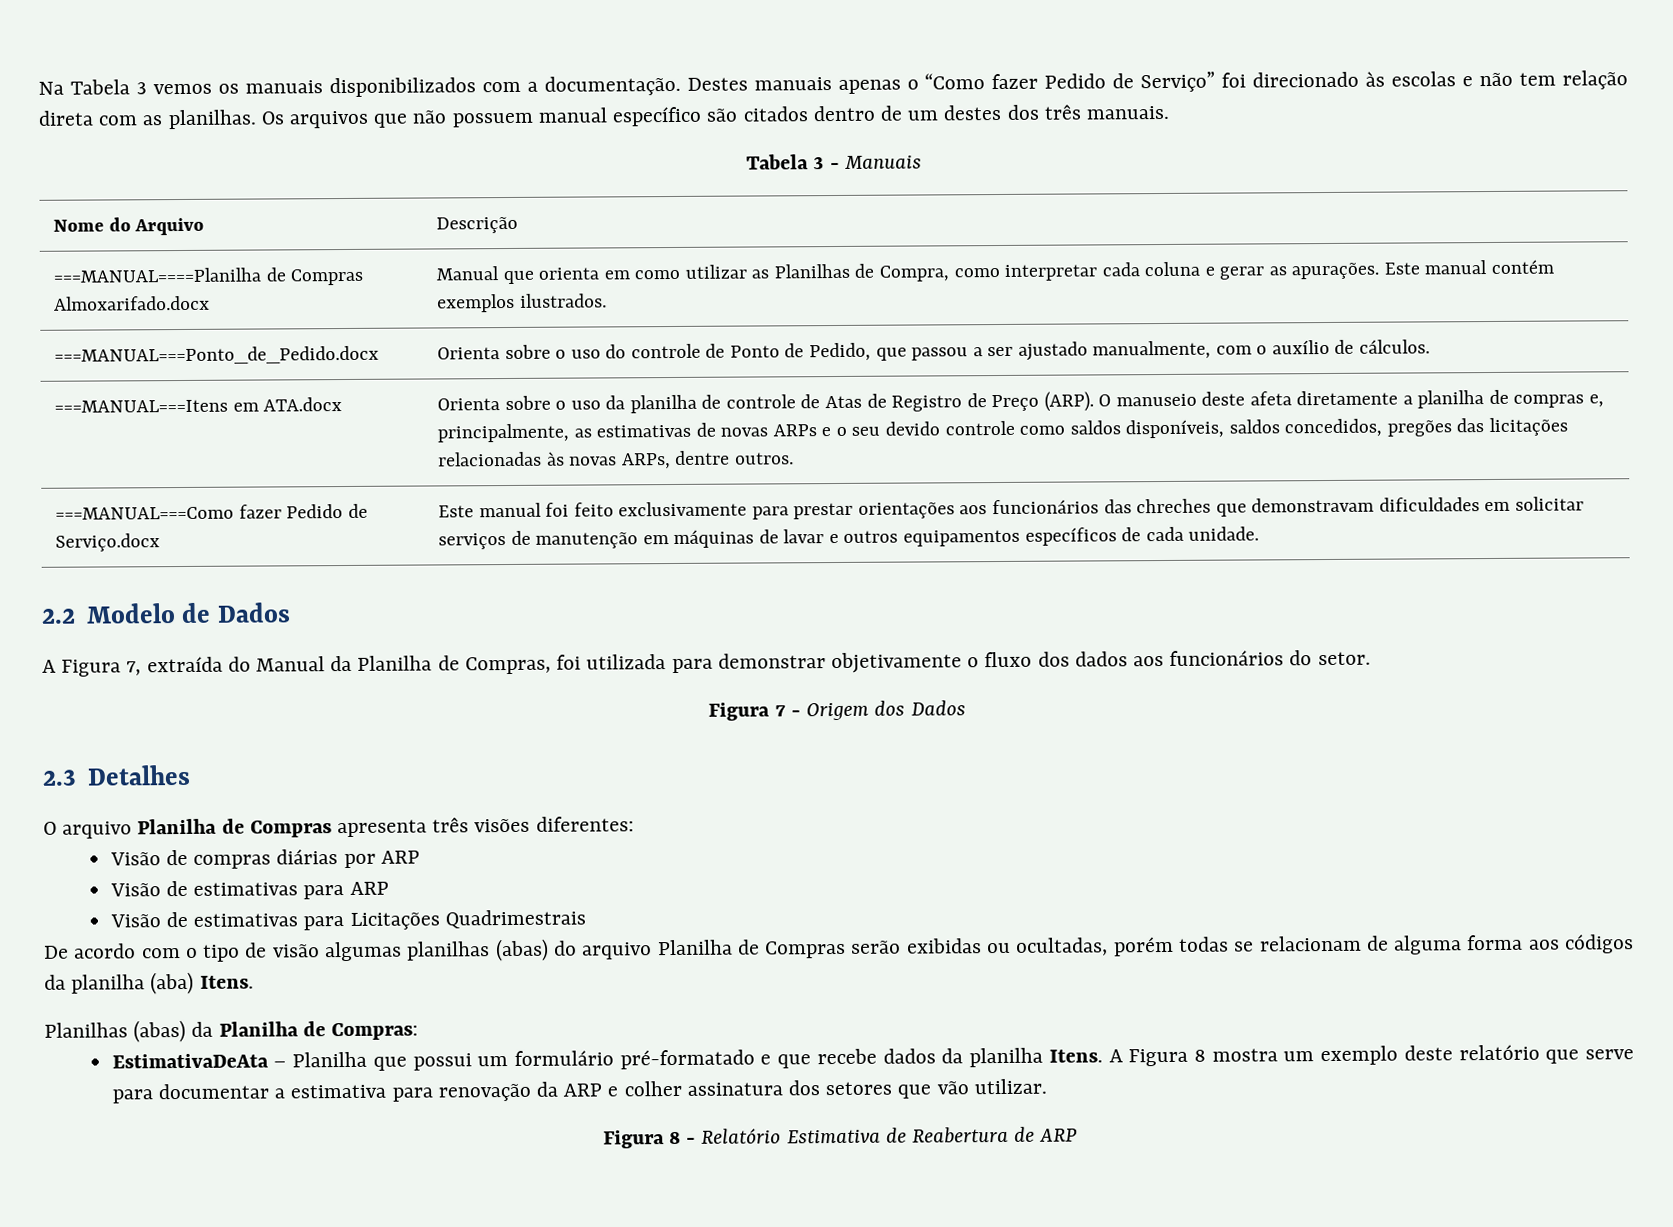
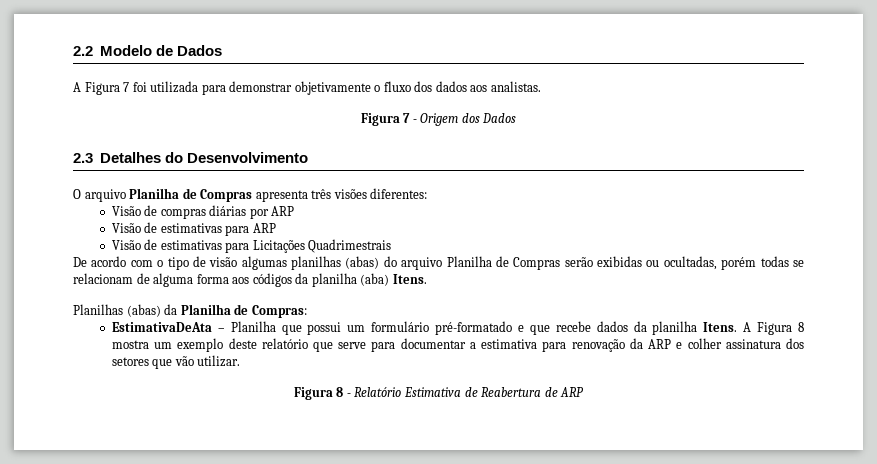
[38,70,1629,98] [38,104,1169,130] [746,154,922,170] [53,217,205,236] [436,216,519,234] [53,267,364,286] [54,295,211,311] [436,259,1554,285] [437,293,607,313] [54,345,380,365] [437,339,1430,362] [54,397,343,413] [437,389,1604,414] [437,417,1568,443] [438,450,794,470] [55,503,368,520] [55,533,161,552] [438,496,1584,520] [438,526,1260,550] Na Tabela 3 vemos os manuais disponibilizados com a documentação. Destes manuais apenas o “Como fazer Pedido de Serviço” foi direcionado às escolas e não tem relação direta com as planilhas. Os arquivos que não possuem manual específico são citados dentro de um destes dos três manuais. // Tabela 3 - Manuais // Nome do Arquivo | Descrição // ===MANUAL====Planilha de Compras Almoxarifado.docx | Manual que orienta em como utilizar as Planilhas de Compra, como interpretar cada coluna e gerar as apurações. Este manual contém exemplos ilustrados. // ===MANUAL===Ponto_de_Pedido.docx | Orienta sobre o uso do controle de Ponto de Pedido, que passou a ser ajustado manualmente, com o auxílio de cálculos. // ===MANUAL===Itens em ATA.docx | Orienta sobre o uso da planilha de controle de Atas de Registro de Preço (ARP). O manuseio deste afeta diretamente a planilha de compras e, principalmente, as estimativas de novas ARPs e o seu devido controle como saldos disponíveis, saldos concedidos, pregões das licitações relacionadas às novas ARPs, dentre outros. // ===MANUAL===Como fazer Pedido de Serviço.docx | Este manual foi feito exclusivamente para prestar orientações aos funcionários das chreches que demonstravam dificuldades em solicitar serviços de manutenção em máquinas de lavar e outros equipamentos específicos de cada unidade. // -> (73, 51) none
[126,655,551,676] 7, extraída do Manual da Planilha de Compras, -> [123,82,130,92] 7
[1169,650,1371,666] funcionários do setor. -> [490,81,541,92] analistas.
(191, 775) none -> [164,152,308,163] do Desenvolvimento

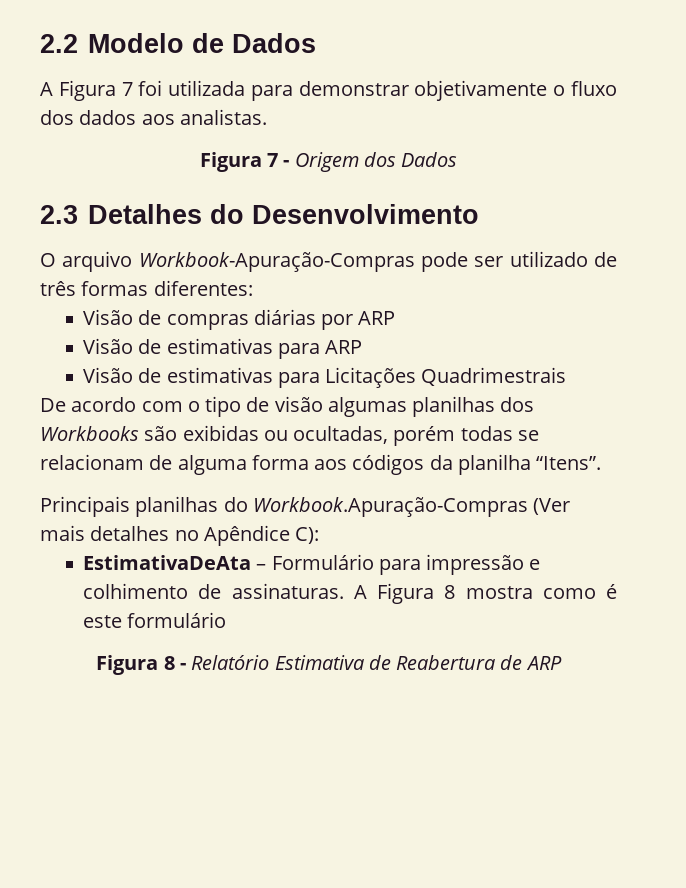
[129,188,367,202] Planilha de Compras apresenta três visões -> [138,251,617,272] [40,281,149,296] Workbook-Apuração-Compras pode ser utilizado de três formas
[345,256,593,270] (abas) do arquivo Planilha de Compras serão -> [500,397,535,412] [40,426,178,441] dos Workbooks são
[360,273,427,286] [73,304,307,318] [111,321,804,335] [111,338,805,352] [111,355,241,369] (aba) Itens. // Planilhas (abas) da Planilha de Compras: // EstimativaDeAta – Planilha que possui um formulário pré-formatado e que recebe dados da planilha Itens. A Figura 8 mostra um exemplo deste relatório que serve para documentar a estimativa para renovação da ARP e colher assinatura dos setores que vão utilizar. -> [536,456,602,470] [40,496,571,517] [40,525,320,546] [83,554,541,575] [83,583,618,604] [83,612,227,628] “Itens”. // Principais planilhas do Workbook.Apuração-Compras (Ver mais detalhes no Apêndice C): // EstimativaDeAta – Formulário para impressão e colhimento de assinaturas. A Figura 8 mostra como é este formulário

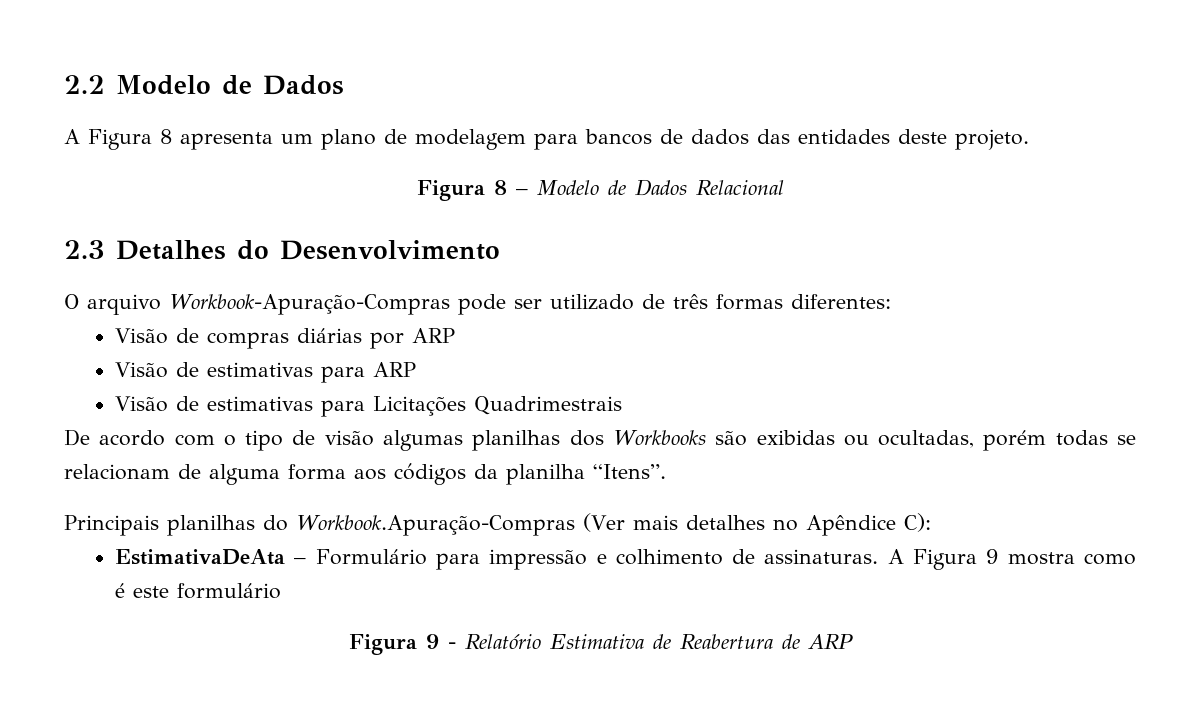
[121,80,618,101] [40,109,267,125] [199,152,458,172] 7 foi utilizada para demonstrar objetivamente o fluxo dos dados aos analistas. // Figura 7 - Origem dos Dados -> [160,129,1029,150] [416,179,784,201] 8 apresenta um plano de modelagem para bancos de dados das entidades deste projeto. // Figura 8 – Modelo de Dados Relacional
[444,585,456,599] 8 -> [986,549,999,564] 9
[163,656,175,670] 8 -> [425,634,439,649] 9

